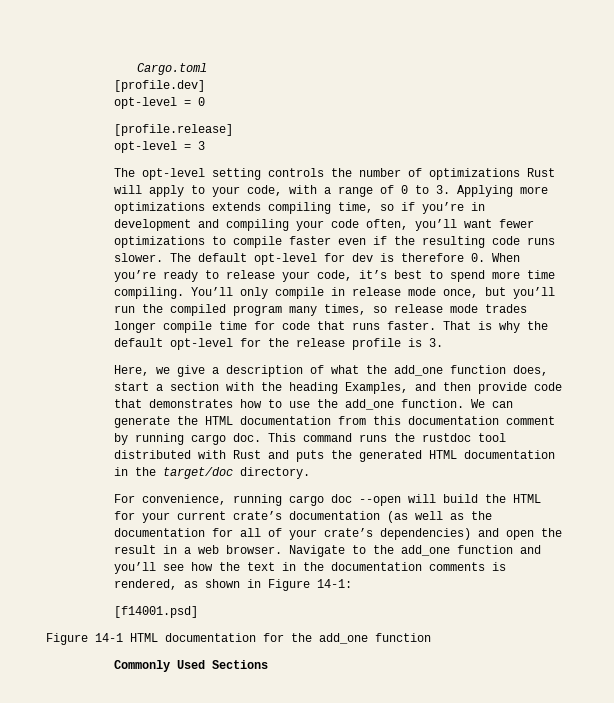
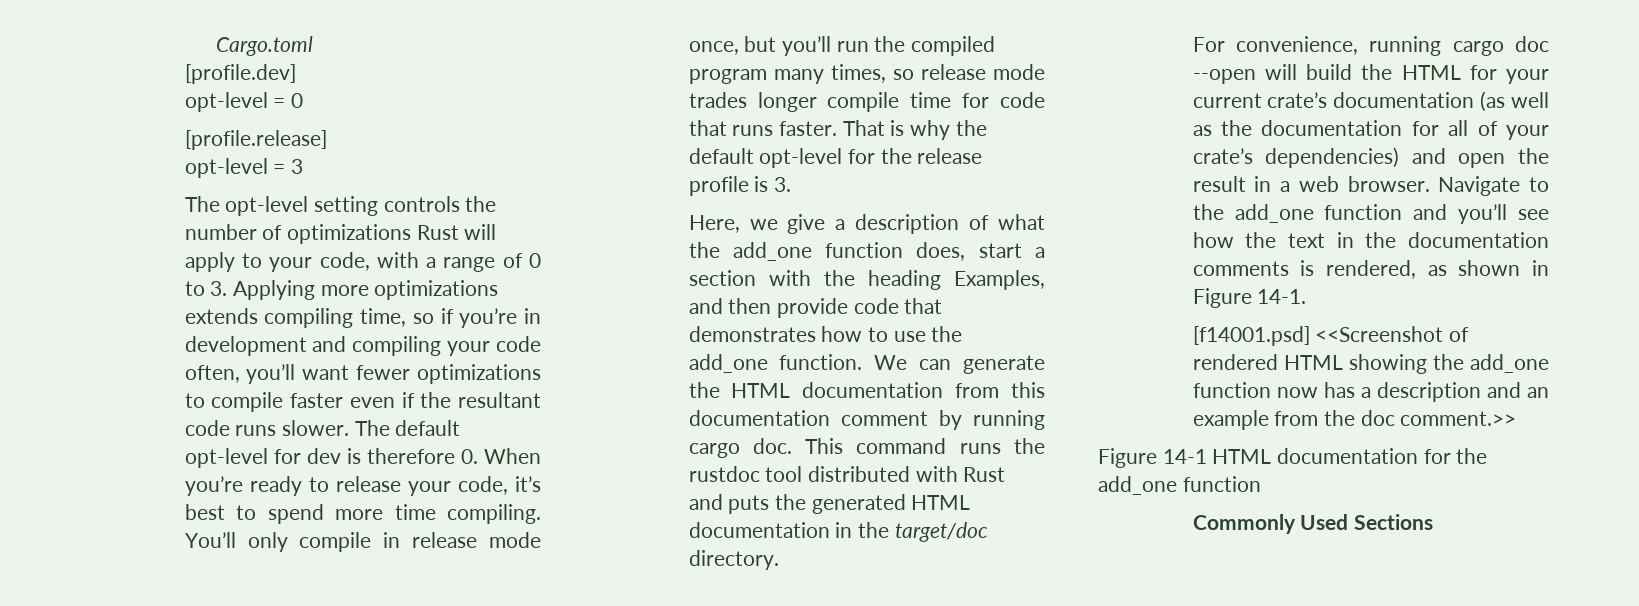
[422,236,486,248] resulting -> [457,392,541,408] resultant
[317,579,353,588] 14-1: -> [1257,289,1307,304] 14-1.
(199, 612) none -> [1315,326,1469,342] [1192,354,1549,374] [1192,382,1549,402] [1192,410,1517,430] <<Screenshot of rendered HTML showing the add_one function now has a description and an example from the doc comment.>>

